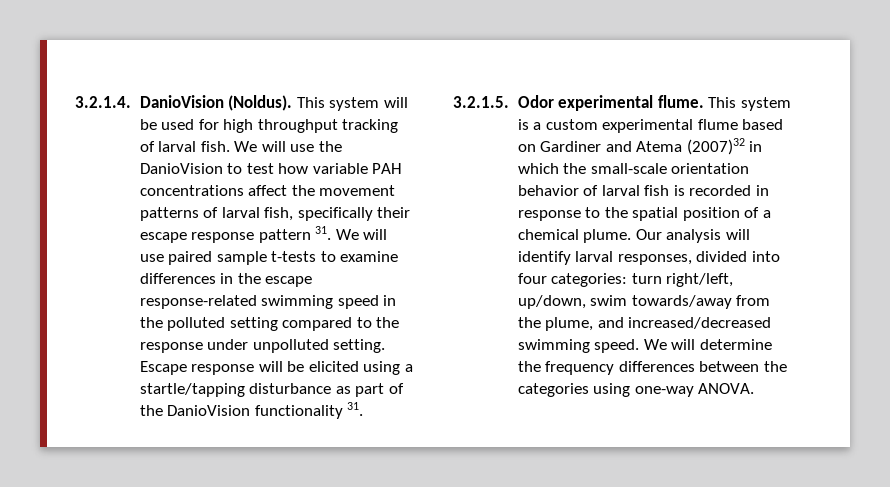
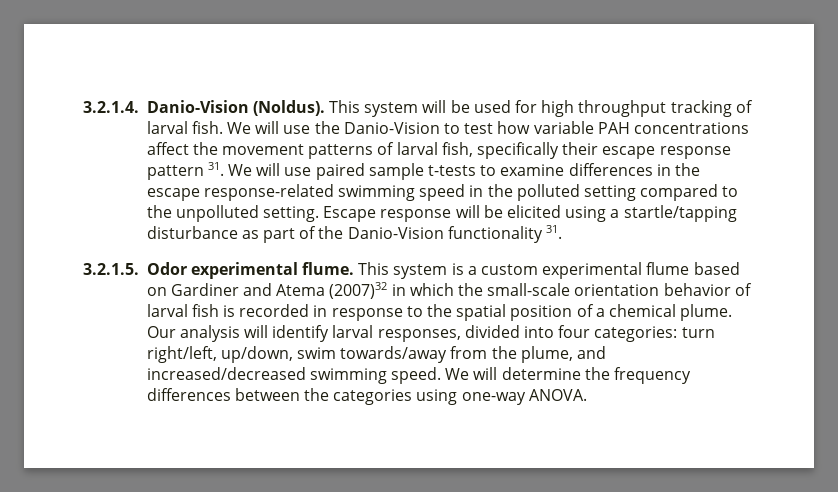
[139,95,224,108] DanioVision -> [146,100,249,113] Danio-Vision
[139,163,223,174] DanioVision -> [343,122,440,134] Danio-Vision
[139,339,249,353] response under -> (172, 211) none
[167,405,251,416] DanioVision -> [347,227,444,239] Danio-Vision

